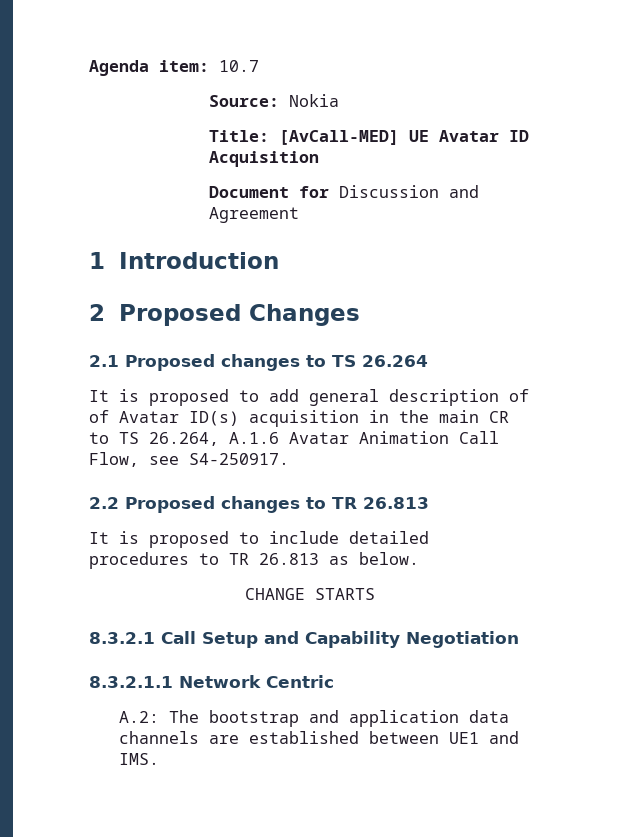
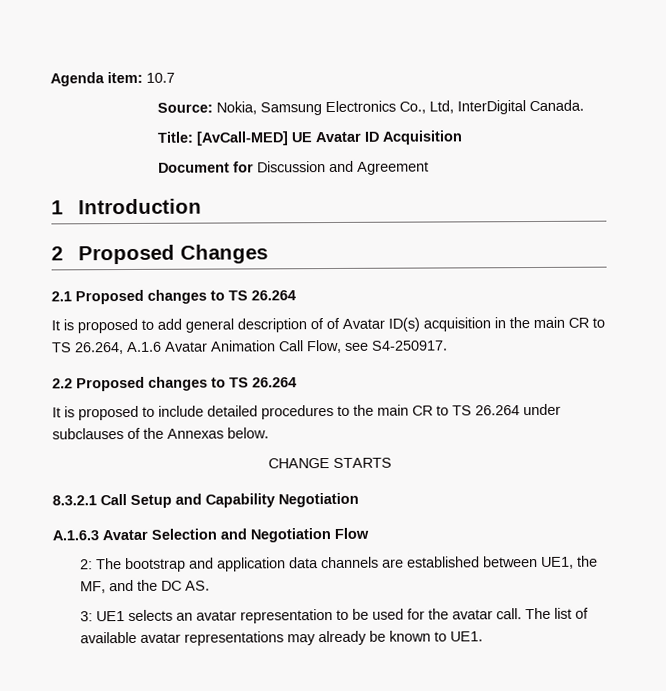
[288,94,339,107] Nokia -> [215,99,584,116] Nokia, Samsung Electronics Co., Ltd, InterDigital Canada.
[332,497,429,509] TR 26.813 -> [229,377,297,388] TS 26.264
[229,553,349,565] TR 26.813 as -> [353,403,561,416] [52,427,224,440] the main CR to TS 26.264 under subclauses of the Annexas
[89,675,334,688] [118,711,159,723] 8.3.2.1.1 Network Centric // A.2: -> [52,527,369,543] [79,559,93,570] A.1.6.3 Avatar Selection and Negotiation Flow // 2:
[448,731,519,744] [118,753,159,765] UE1 and IMS. -> [540,555,598,569] [79,579,210,594] [79,607,589,624] [79,630,483,646] UE1, the MF, and the DC AS. // 3: UE1 selects an avatar representation to be used for the avatar call. The list of available avatar representations may already be known to UE1.

